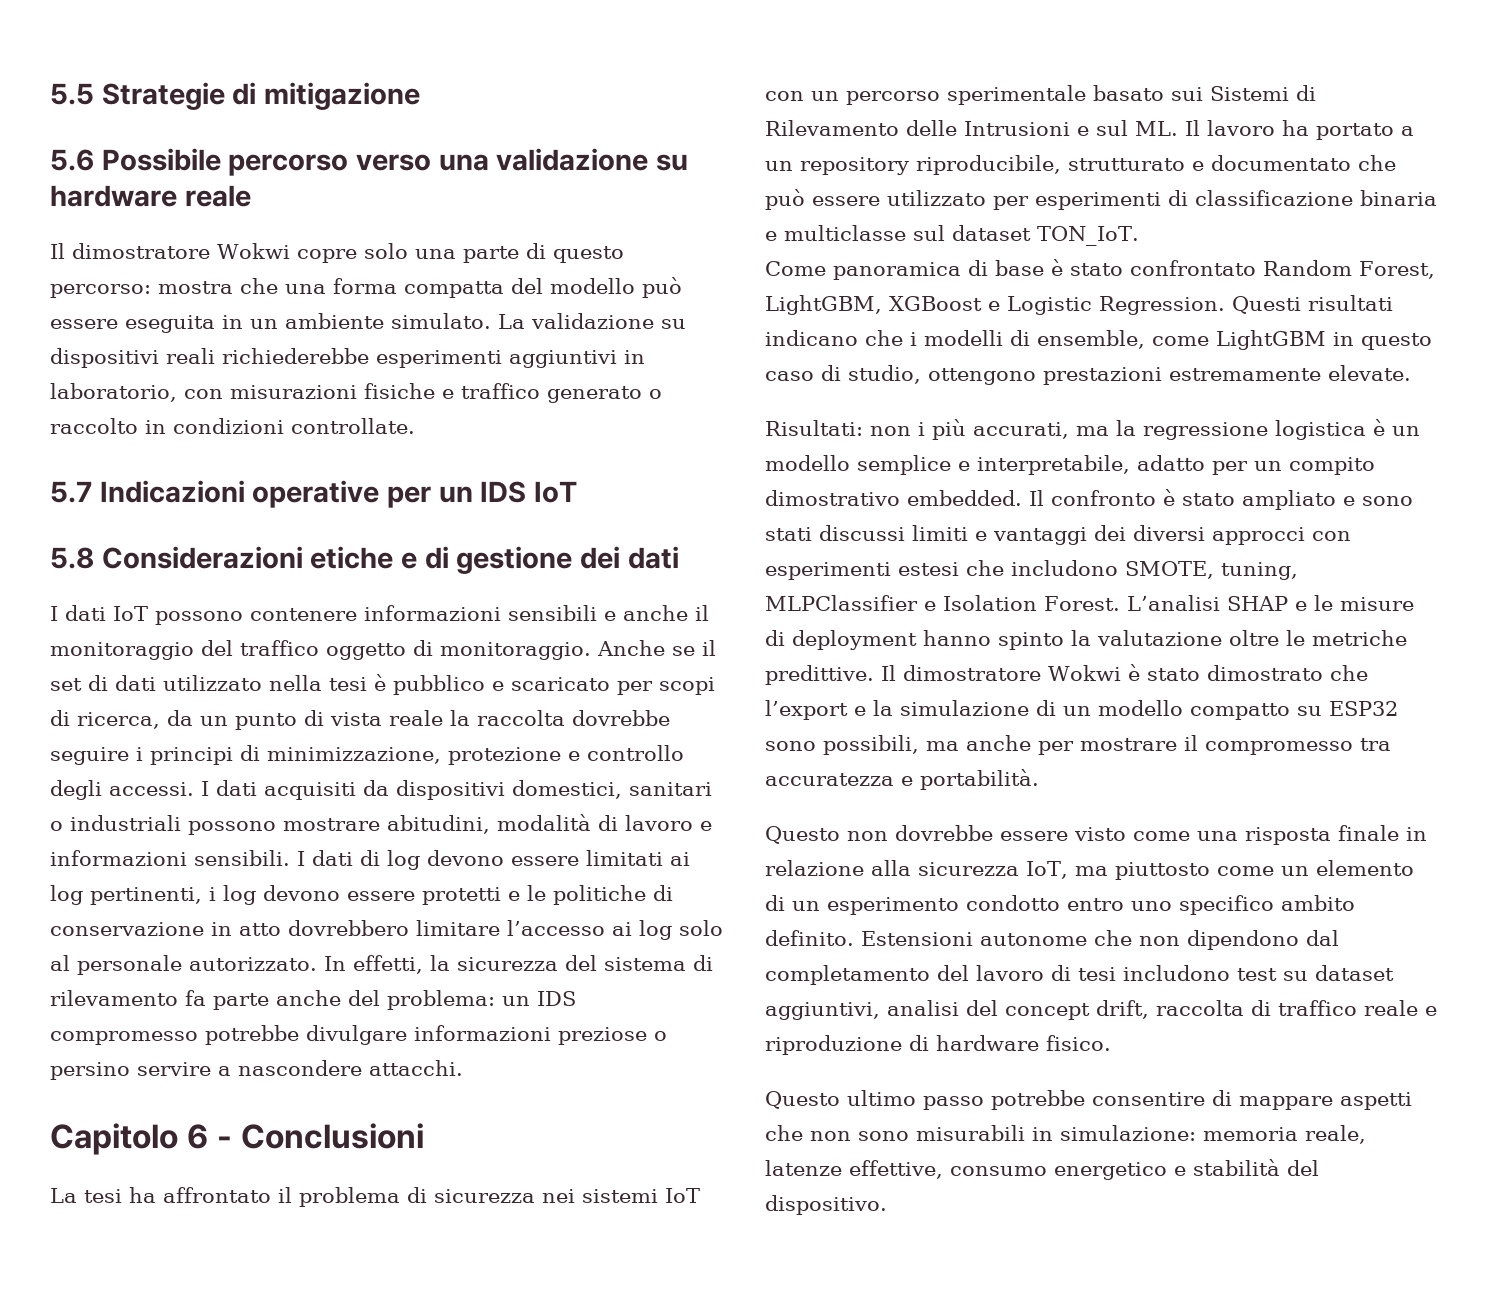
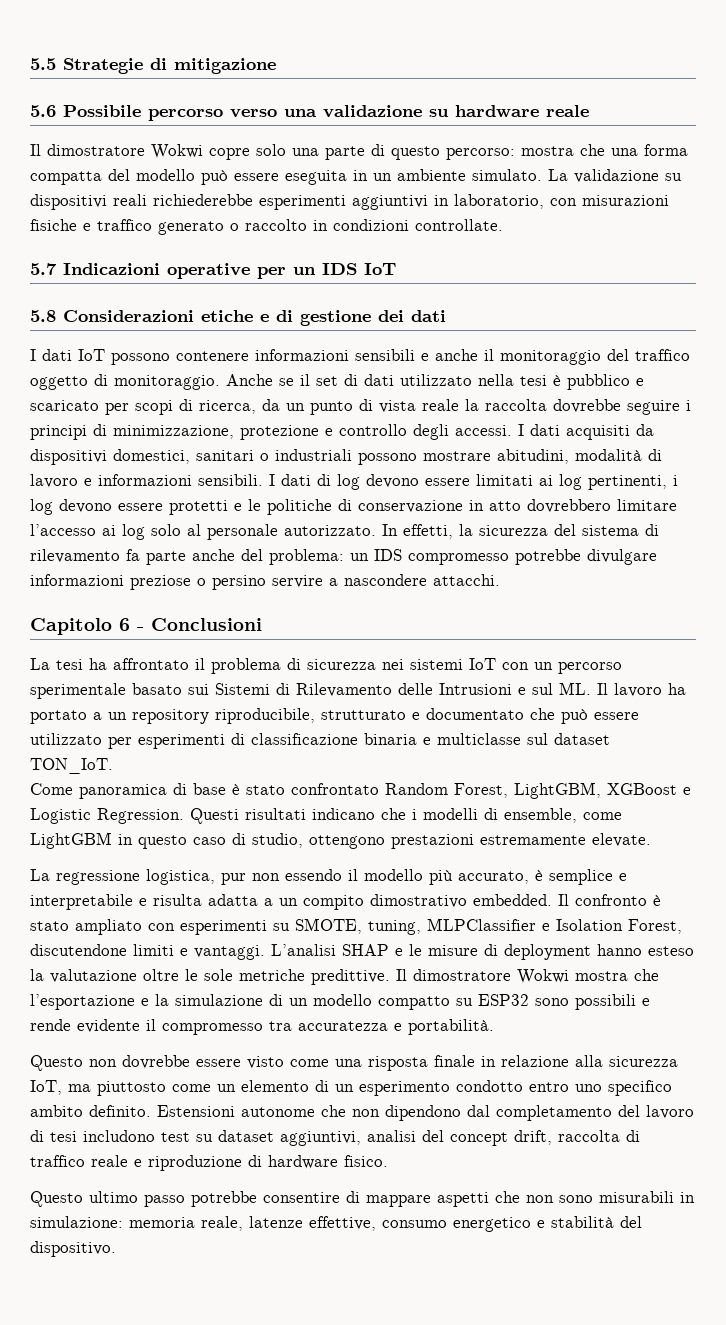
[765,419,1420,440] [765,455,1248,475] Risultati: non i più accurati, ma la regressione logistica è un modello semplice e interpretabile, adatto per -> [30,869,627,885] [30,894,273,910] La regressione logistica, pur non essendo il modello più accurato, è semplice e interpretabile e risulta adatta a
[1343,496,1413,506] [765,525,1351,545] [765,560,1118,580] e sono stati discussi limiti e vantaggi dei diversi approcci con esperimenti estesi che includono -> [148,920,290,935] con esperimenti su
[1044,596,1120,611] Forest. -> [628,919,682,934] [30,944,265,960] Forest, discutendone limiti e vantaggi.
[998,632,1064,650] spinto -> [648,946,694,956] esteso
(1305, 638) none -> [204,969,233,981] sole
[1127,664,1368,681] [765,700,848,720] è stato dimostrato che l’export -> [575,969,659,981] [30,994,135,1010] mostra che l’esportazione
[823,735,1177,755] possibili, ma anche per mostrare -> [575,994,650,1010] [30,1019,140,1033] possibili e rende evidente

